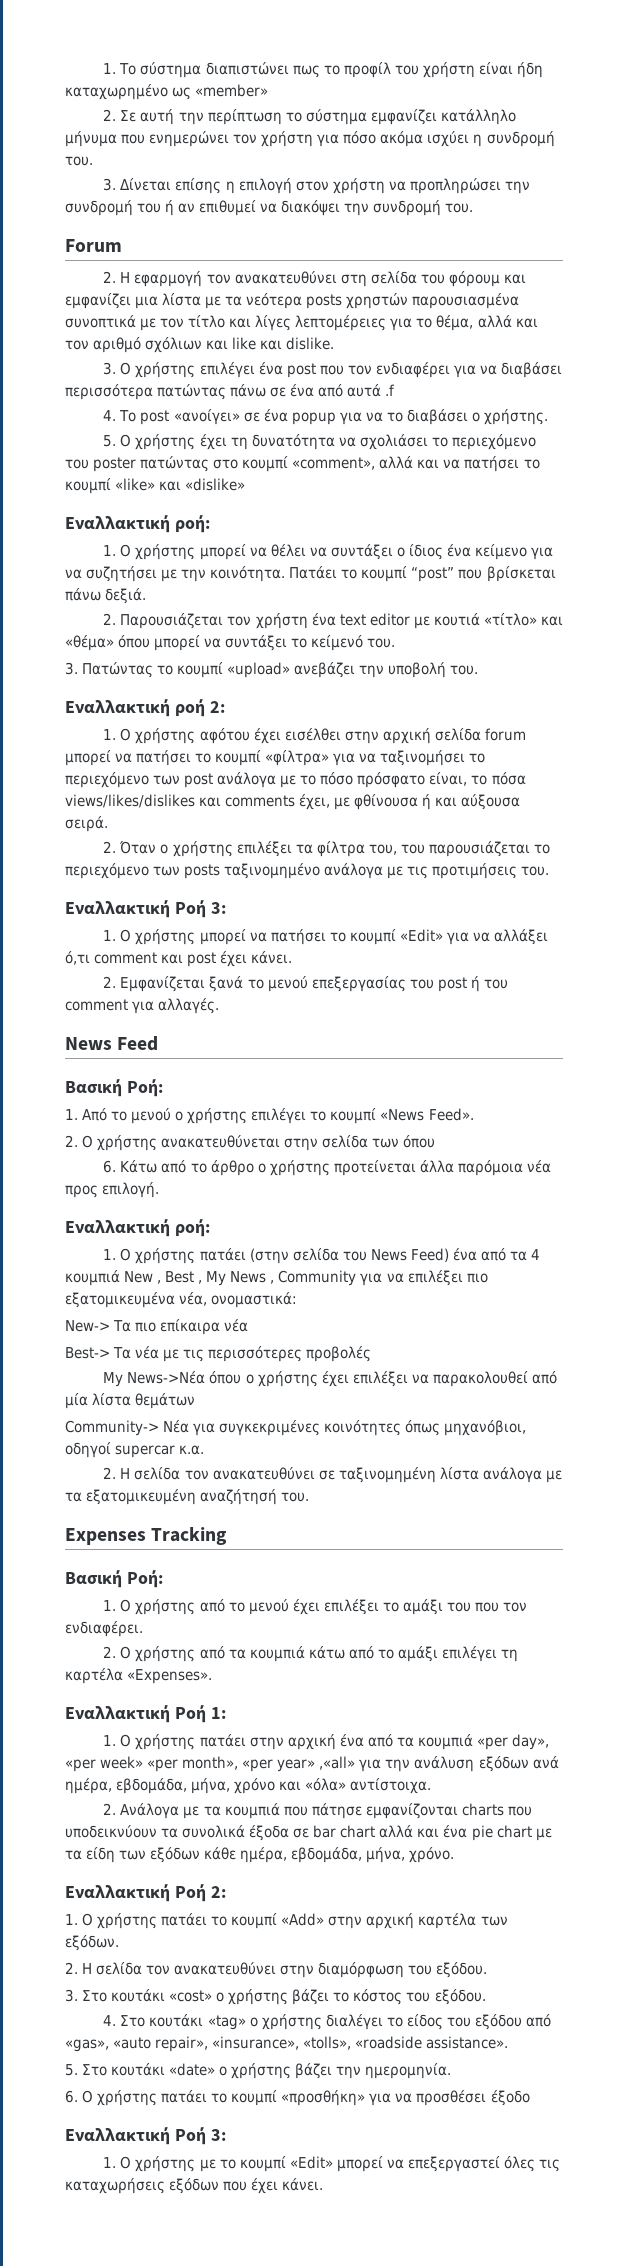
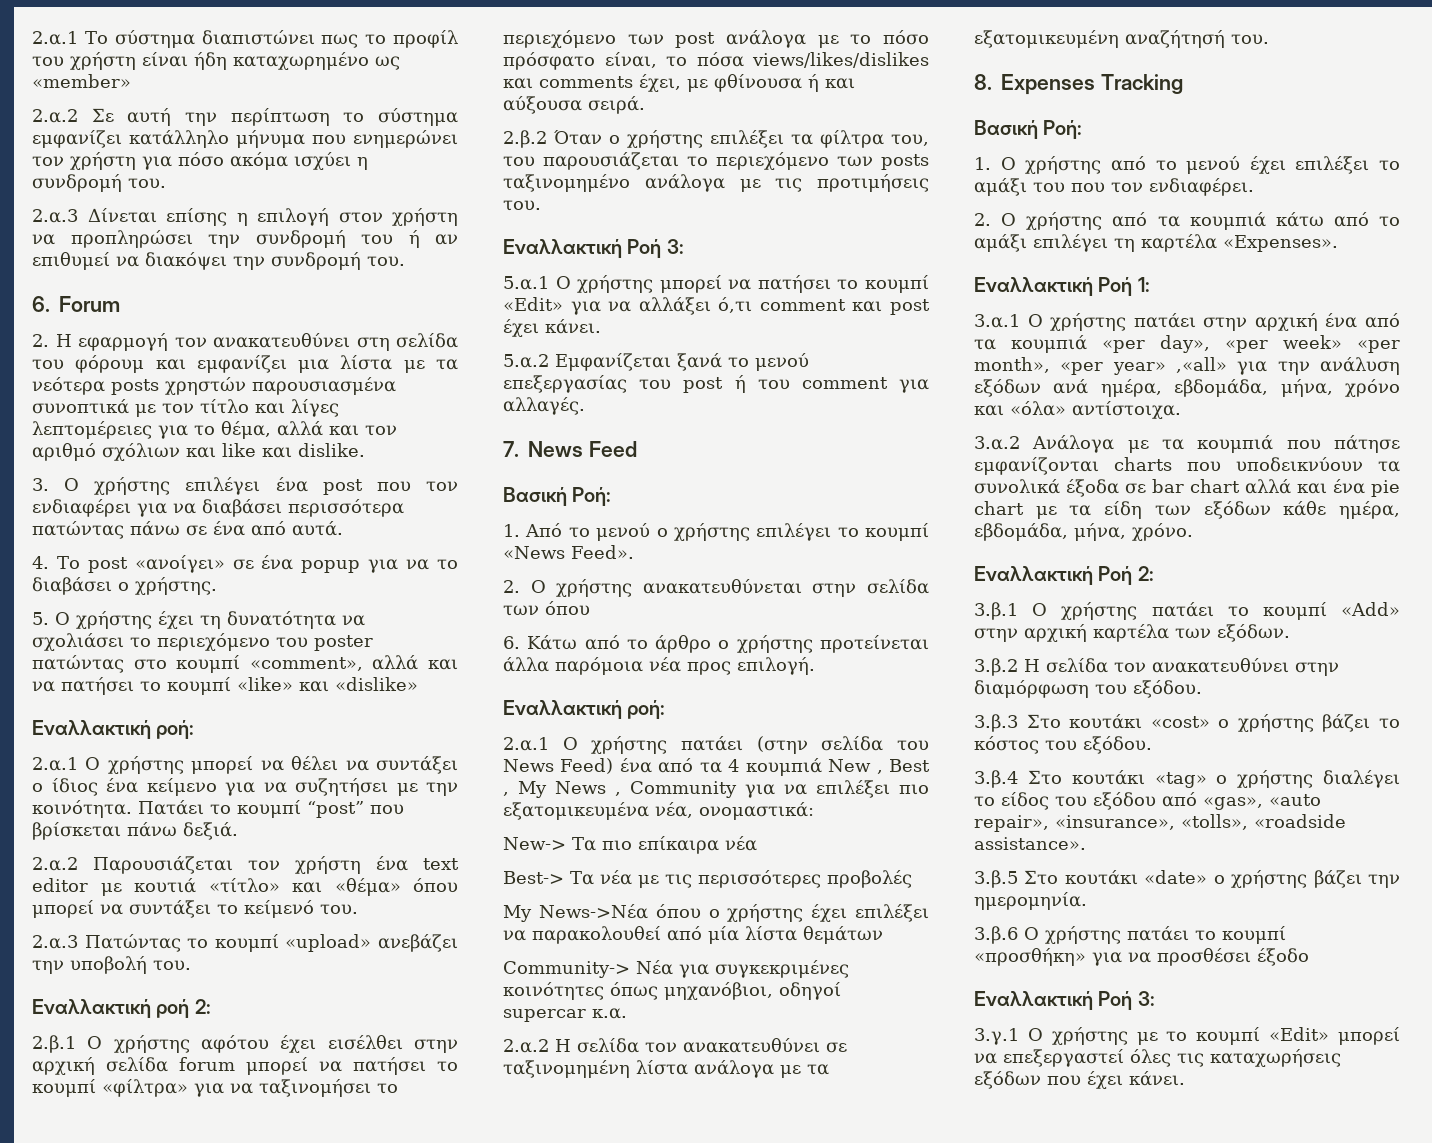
[103,63,117,74] 1. -> [32,31,78,45] 2.α.1
[103,109,117,121] 2. -> [32,109,78,123] 2.α.2
[103,178,117,191] 3. -> [32,209,78,223] 2.α.3
(474, 208) none -> [32,296,50,312] 6.
[347,384,396,397] αυτά .f -> [292,521,343,536] αυτά.
[103,545,117,556] 1. -> [32,757,78,771] 2.α.1
[103,613,117,625] 2. -> [32,857,78,871] 2.α.2
[65,662,78,675] 3. -> [32,935,78,949] 2.α.3
[103,729,117,740] 1. -> [32,1035,76,1053] 2.β.1
[103,841,117,853] 2. -> [503,130,547,148] 2.β.2
[103,930,117,941] 1. -> [503,276,549,290] 5.α.1
[103,976,117,988] 2. -> [503,354,549,368] 5.α.2
(220, 1006) none -> [503,441,519,457] 7.
[103,1249,117,1260] 1. -> [503,737,549,751] 2.α.1
[103,1467,117,1479] 2. -> [503,1039,549,1053] 2.α.2
(310, 1497) none -> [974,74,992,90] 8.
[103,1735,117,1746] 1. -> [974,314,1020,328] 3.α.1
[103,1803,117,1815] 2. -> [974,436,1020,450] 3.α.2
[65,1914,78,1925] 1. -> [974,602,1018,620] 3.β.1
[65,1962,78,1974] 2. -> [974,658,1018,676] 3.β.2
[65,1989,78,2002] 3. -> [974,714,1018,732] 3.β.3
[103,2015,117,2026] 4. -> [974,770,1018,788] 3.β.4
[65,2064,78,2076] 5. -> [974,870,1018,888] 3.β.5
[65,2090,78,2103] 6. -> [974,926,1018,944] 3.β.6
[103,2157,117,2168] 1. -> [974,1028,1019,1045] 3.γ.1

